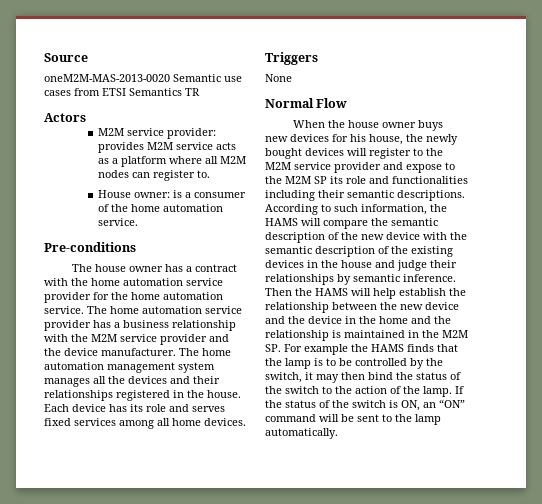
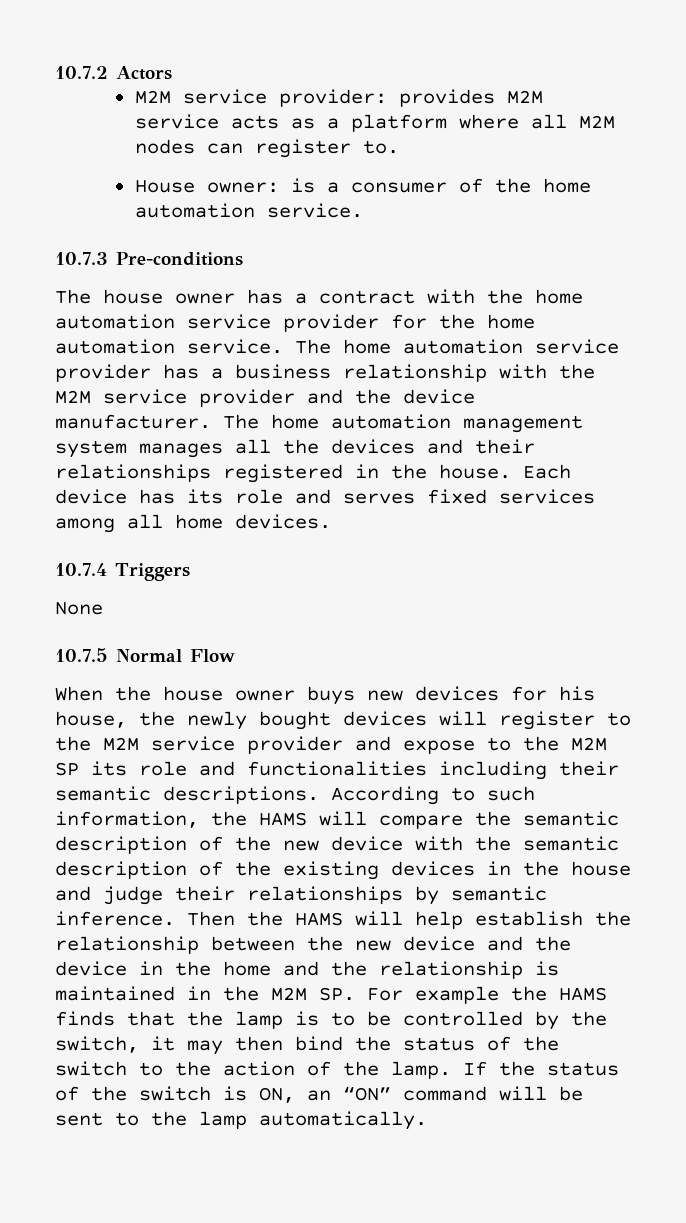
[44,53,88,62] [44,74,242,82] [44,88,200,96] Source // oneM2M-MAS-2013-0020 Semantic use cases from ETSI Semantics TR // -> [55,66,108,79] 10.7.2
(138, 222) none -> [55,252,108,265] 10.7.3
(246, 422) none -> [55,563,107,576] 10.7.4
(292, 78) none -> [55,648,108,662] 10.7.5

